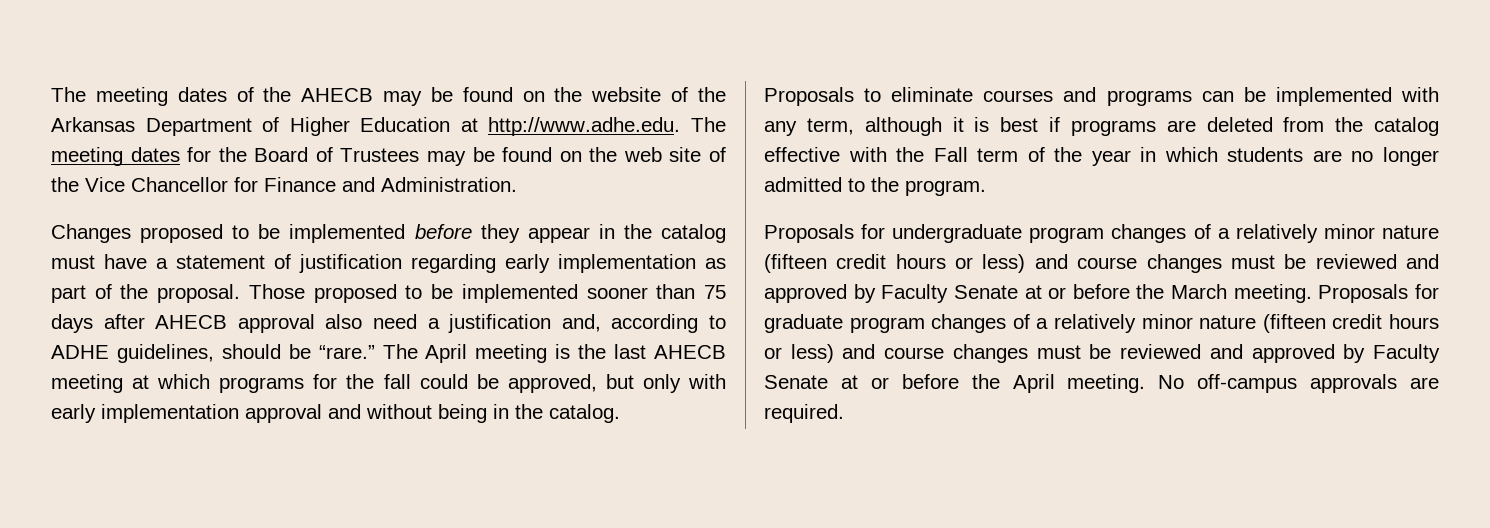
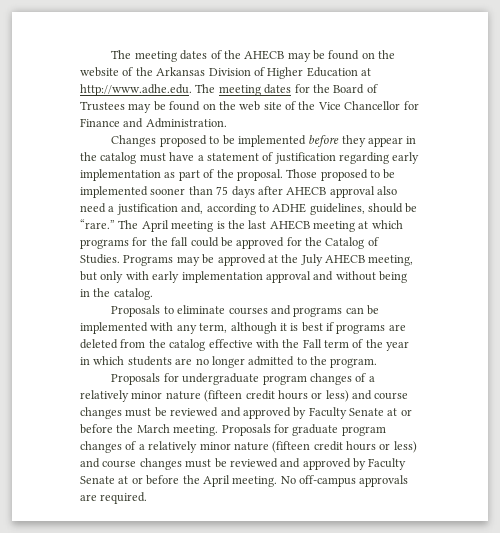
[145,118,252,136] Department -> [208,68,251,76] Division
[507,374,597,393] approved, -> [236,237,379,249] [80,254,414,266] approved for the Catalog of Studies. Programs may be approved at the July AHECB meeting,

